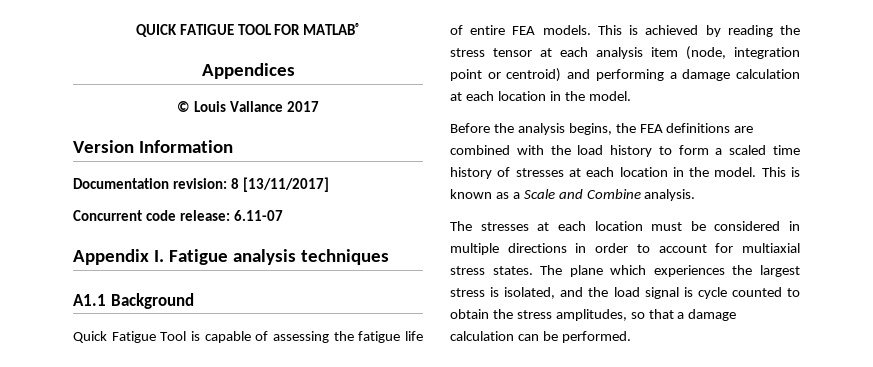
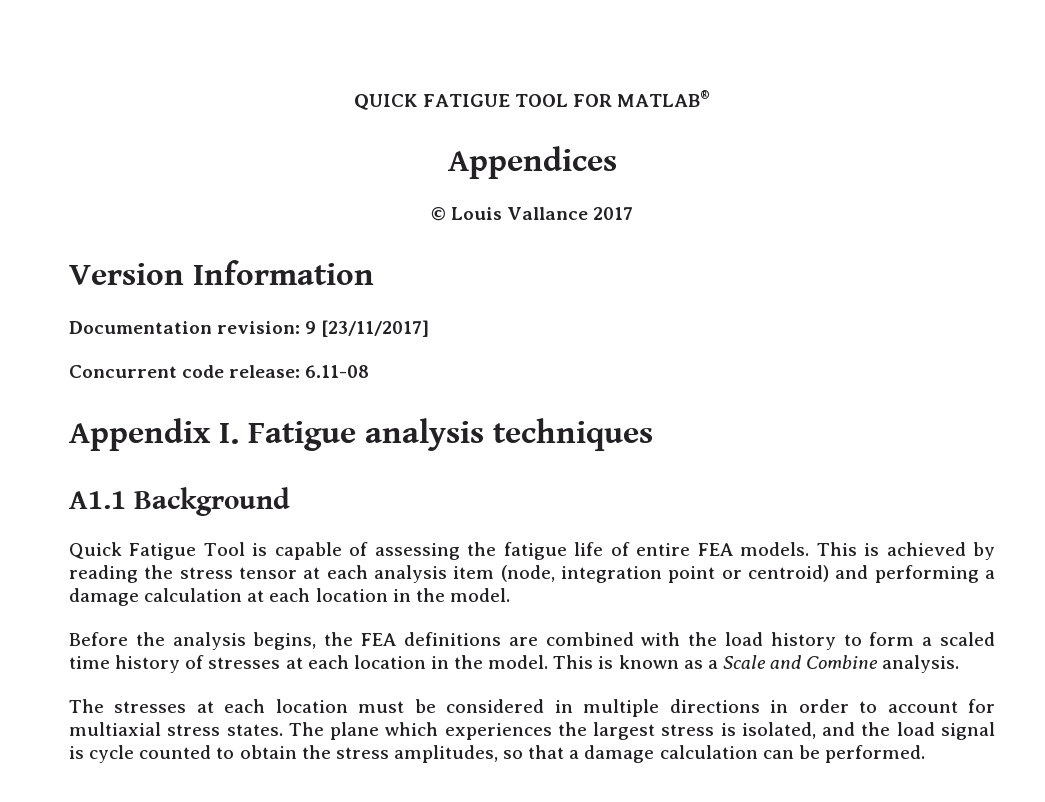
[230,177,329,192] 8 [13/11/2017] -> [305,320,430,337] 9 [23/11/2017]
[233,210,283,221] 6.11-07 -> [305,365,370,378] 6.11-08

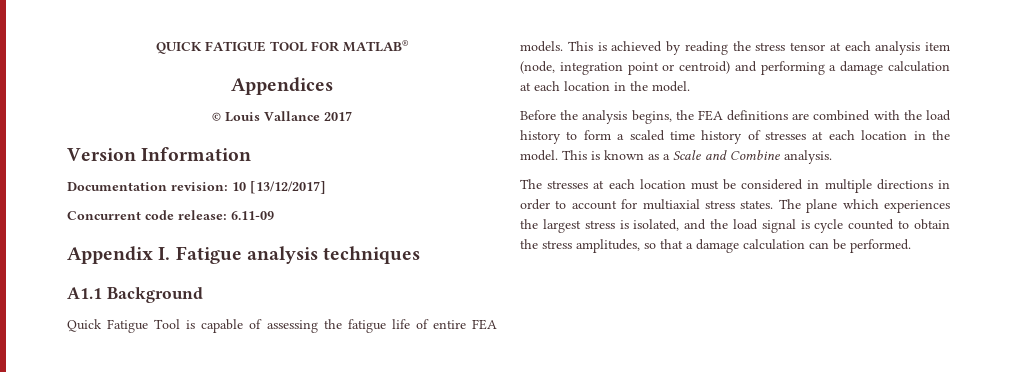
[305,320,430,337] 9 [23/11/2017] -> [232,181,326,194] 10 [13/12/2017]
[305,365,370,378] 6.11-08 -> [231,211,274,220] 6.11-09

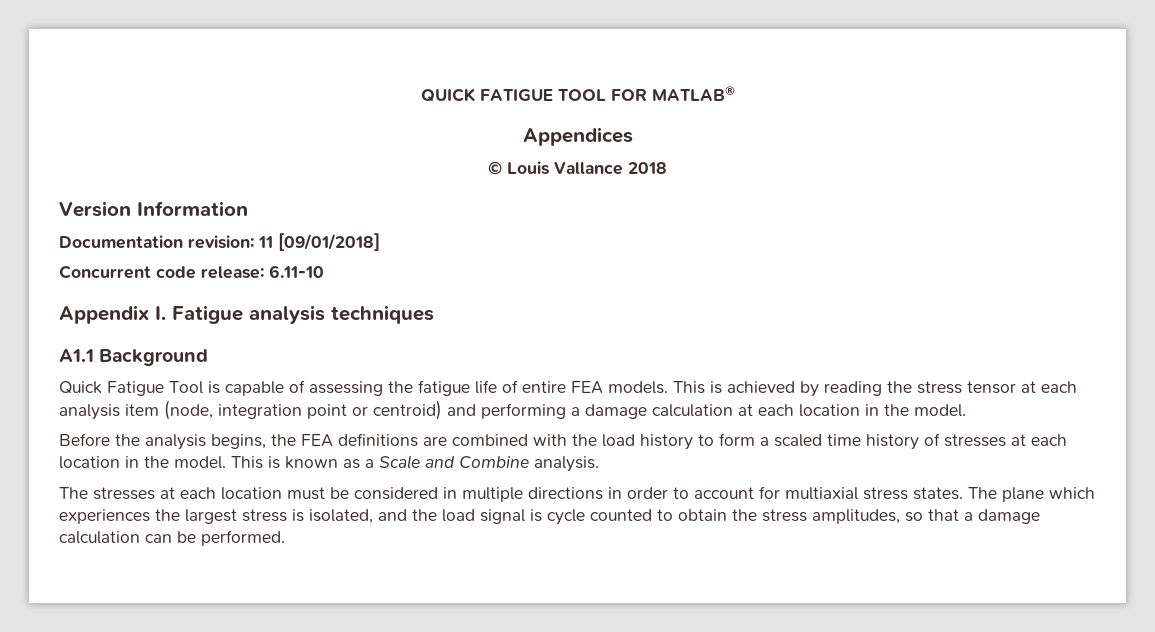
[324,111,352,121] 2017 -> [628,162,667,174] 2018
[232,181,326,194] 10 [13/12/2017] -> [258,233,380,251] 11 [09/01/2018]
[231,211,274,220] 6.11-09 -> [269,265,324,278] 6.11-10

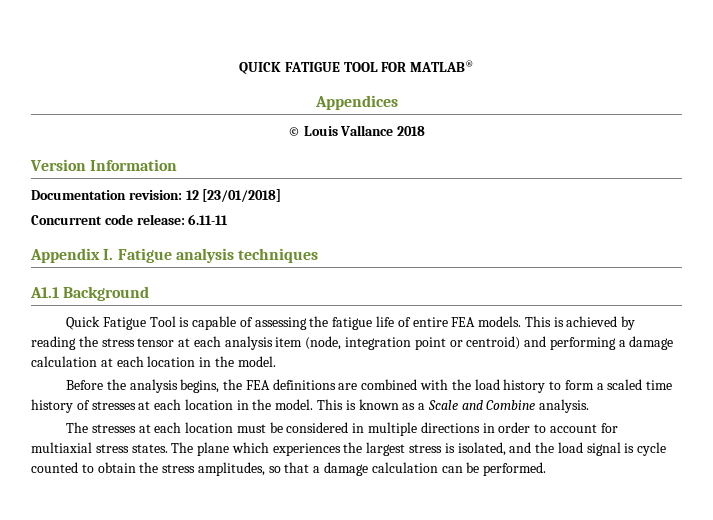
[258,233,380,251] 11 [09/01/2018] -> [185,189,282,202] 12 [23/01/2018]
[269,265,324,278] 6.11-10 -> [188,214,229,225] 6.11-11

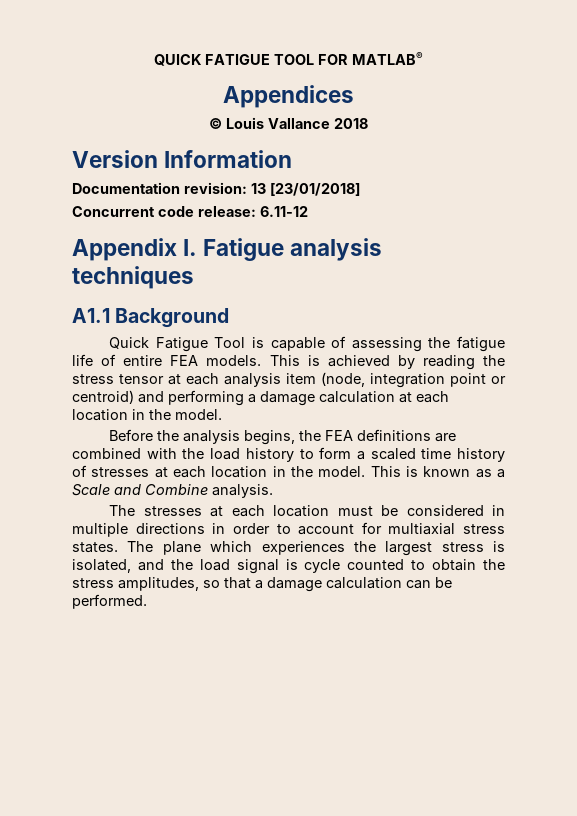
[185,190,199,200] 12 -> [251,183,266,194] 13
[188,214,229,225] 6.11-11 -> [260,206,308,217] 6.11-12

